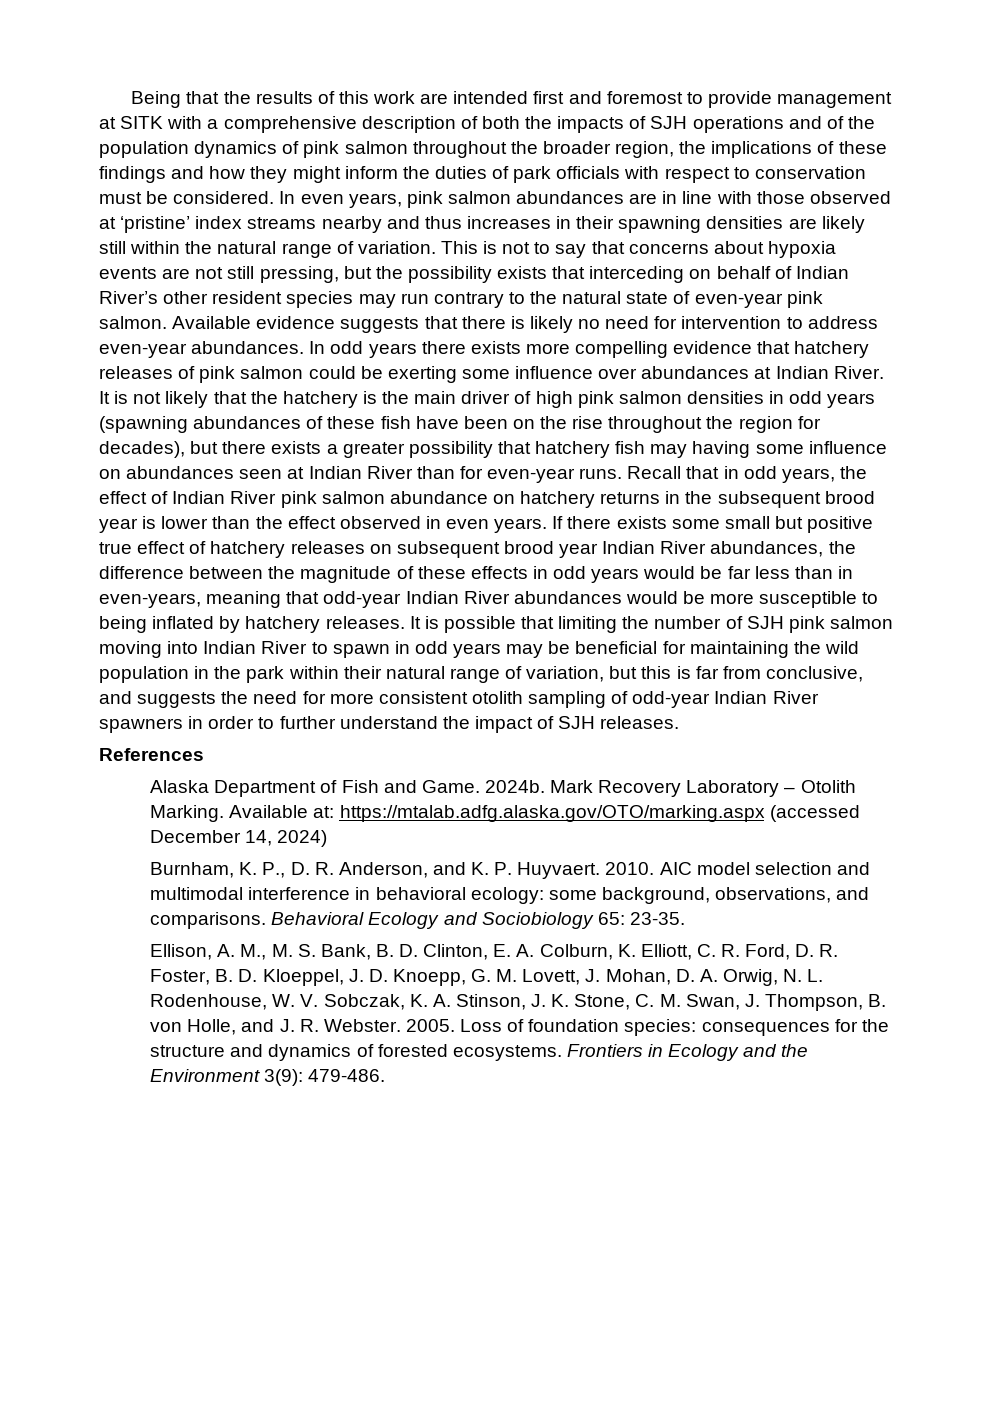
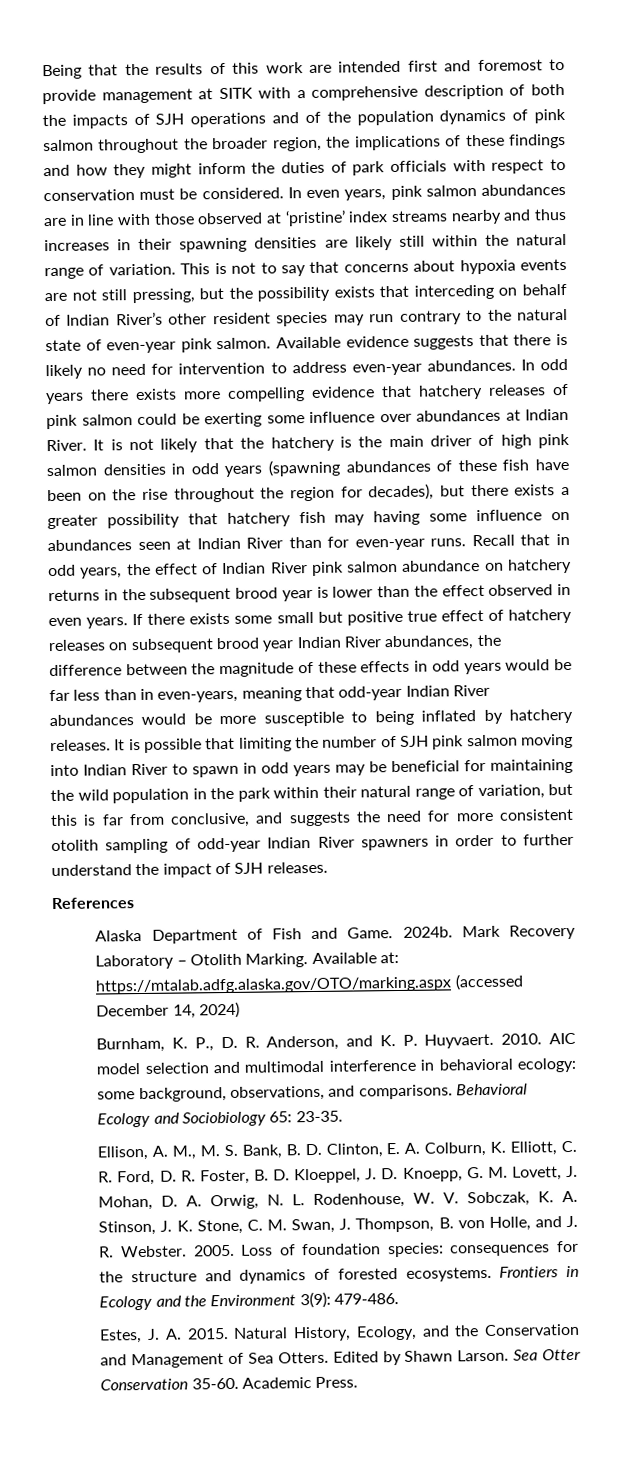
(386, 1075) none -> [99,1323,580,1344] [100,1348,582,1369] [100,1376,359,1391] // Estes, J. A. 2015. Natural History, Ecology, and the Conservation and Management of Sea Otters. Edited by Shawn Larson. Sea Otter Conservation 35-60. Academic Press.

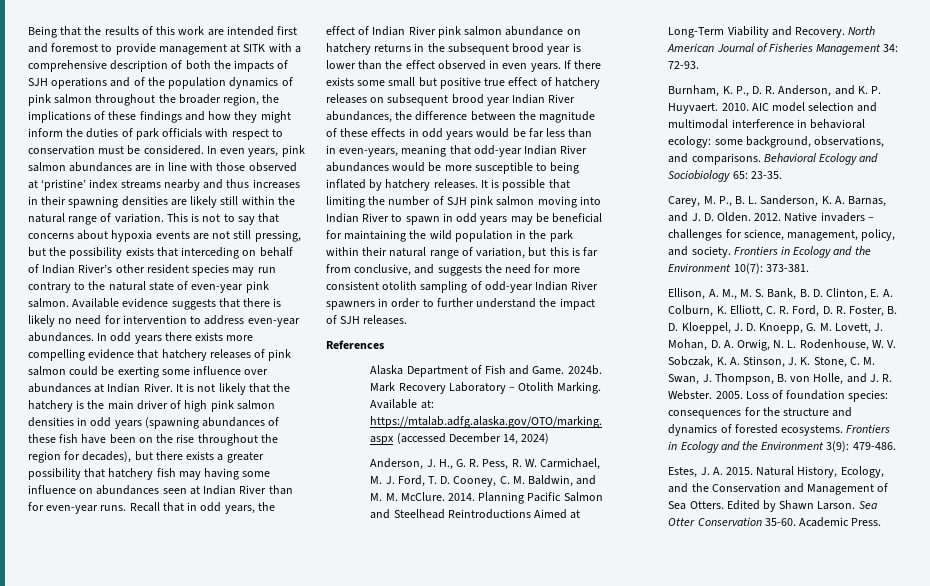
(240, 1010) none -> [370,458,601,470] [370,475,597,487] [370,492,603,504] [370,509,581,519] [668,26,876,38] [667,43,899,55] [668,61,700,69] // Anderson, J. H., G. R. Pess, R. W. Carmichael, M. J. Ford, T. D. Cooney, C. M. Baldwin, and M. M. McClure. 2014. Planning Pacific Salmon and Steelhead Reintroductions Aimed at Long-Term Viability and Recovery. North American Journal of Fisheries Management 34: 72-93.
(343, 1116) none -> [668,195,887,207] [668,212,874,222] [668,229,896,241] [668,246,871,258] [668,263,809,274] // Carey, M. P., B. L. Sanderson, K. A. Barnas, and J. D. Olden. 2012. Native invaders – challenges for science, management, policy, and society. Frontiers in Ecology and the Environment 10(7): 373-381.

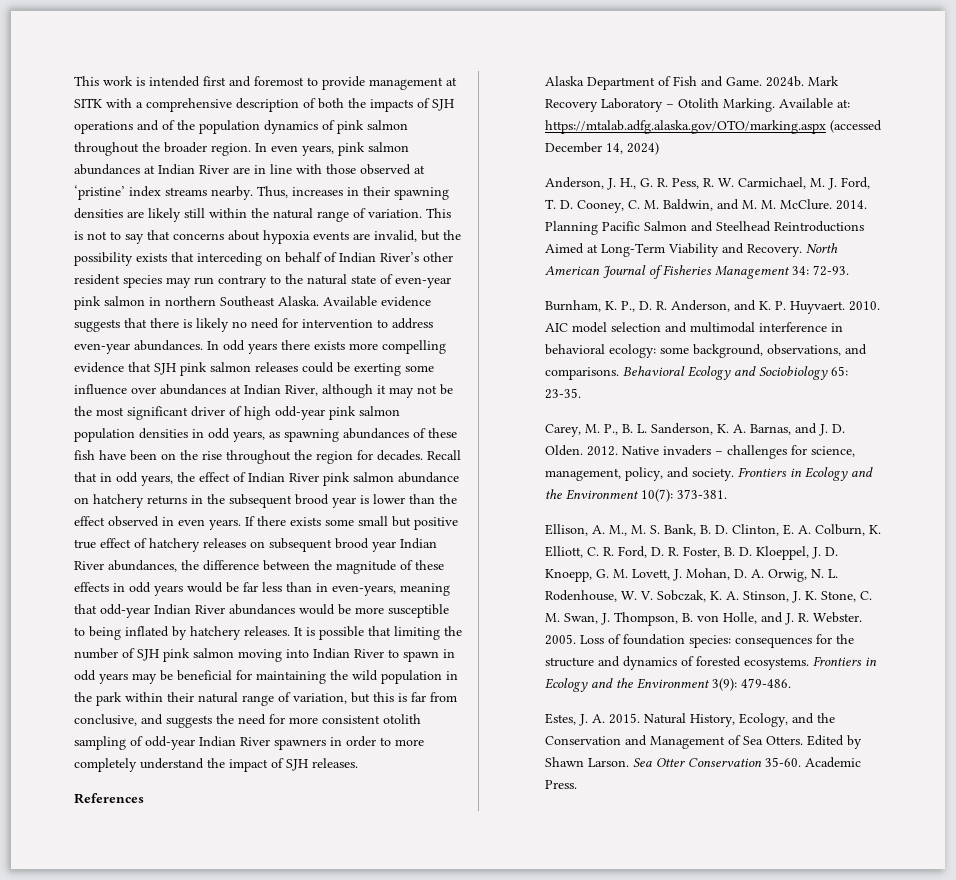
[28,26,224,38] Being that the results of this work are -> [74,76,145,86] This work is
[223,94,280,106] [28,111,291,123] [28,128,283,140] [28,145,204,155] region, the implications of these findings and how they might inform the duties of park officials with respect to conservation must be considered. -> [211,143,251,156] region.
(133, 167) none -> [144,164,229,175] at Indian River
[163,179,250,191] nearby and thus -> [211,186,288,200] nearby. Thus,
[212,230,301,242] not still pressing, -> [374,230,417,242] invalid,
[28,298,69,308] salmon. -> [104,296,319,307] salmon in northern Southeast Alaska.
[161,349,292,361] [28,366,66,376] hatchery releases of pink salmon -> [154,362,298,376] SJH pink salmon releases
[143,383,291,395] [28,400,134,412] River. It is not likely that the hatchery is the main -> [285,384,453,398] [74,406,188,420] River, although it may not be the most significant
[210,400,275,412] pink salmon -> [275,406,400,420] [74,428,135,442] odd-year pink salmon population
[114,417,199,429] years (spawning -> [233,429,339,442] years, as spawning
[82,451,264,463] [28,468,271,480] [28,485,293,495] [28,502,127,514] decades), but there exists a greater possibility that hatchery fish may having some influence on abundances seen at Indian River than for even-year runs. -> [377,450,423,461] decades.
[436,298,474,307] further -> [395,739,424,746] [74,758,137,772] more completely

